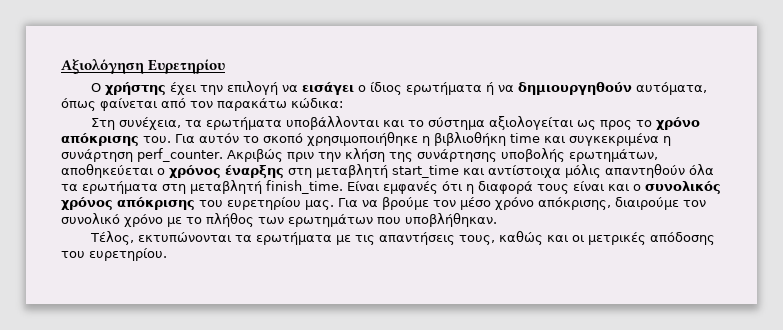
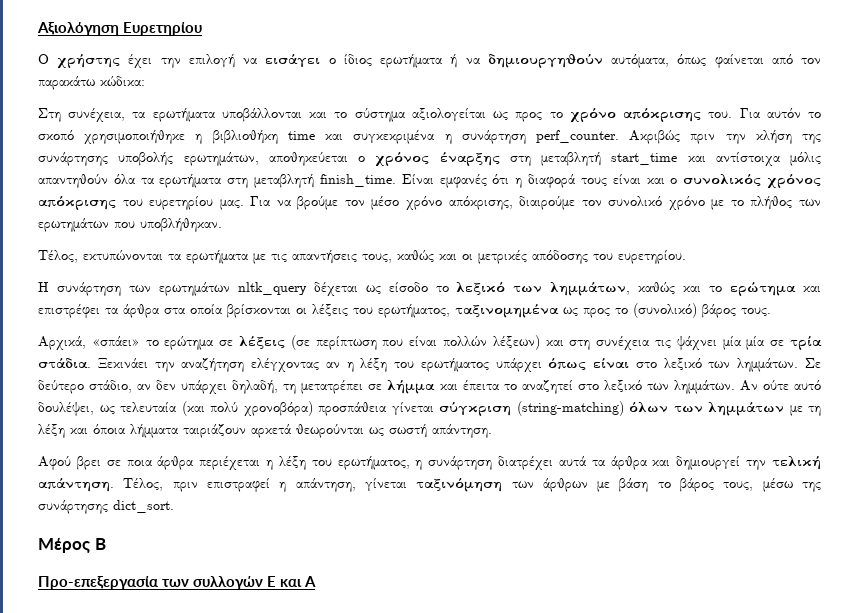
(167, 254) none -> [38,282,821,296] [38,303,771,318] [38,335,822,350] [38,358,821,372] [38,380,821,394] [38,401,821,416] [38,424,492,438] [38,456,822,470] [38,478,821,492] [38,500,174,514] [38,538,106,553] [38,576,317,590] // Η συνάρτηση των ερωτημάτων nltk_query δέχεται ως είσοδο το λεξικό των λημμάτων, καθώς και το ερώτημα και επιστρέφει τα άρθρα στα οποία βρίσκονται οι λέξεις του ερωτήματος, ταξινομημένα ως προς το (συνολικό) βάρος τους. // Αρχικά, «σπάει» το ερώτημα σε λέξεις (σε περίπτωση που είναι πολλών λέξεων) και στη συνέχεια τις ψάχνει μία μία σε τρία στάδια. Ξεκινάει την αναζήτηση ελέγχοντας αν η λέξη του ερωτήματος υπάρχει όπως είναι στο λεξικό των λημμάτων. Σε δεύτερο στάδιο, αν δεν υπάρχει δηλαδή, τη μετατρέπει σε λήμμα και έπειτα το αναζητεί στο λεξικό των λημμάτων. Αν ούτε αυτό δουλέψει, ως τελευταία (και πολύ χρονοβόρα) προσπάθεια γίνεται σύγκριση (string-matching) όλων των λημμάτων με τη λέξη και όποια λήμματα ταιριάζουν αρκετά θεωρούνται ως σωστή απάντηση. // Αφού βρει σε ποια άρθρα περιέχεται η λέξη του ερωτήματος, η συνάρτηση διατρέχει αυτά τα άρθρα και δημιουργεί την τελική απάντηση. Τέλος, πριν επιστραφεί η απάντηση, γίνεται ταξινόμηση των άρθρων με βάση το βάρος τους, μέσω της συνάρτησης dict_sort. // Μέρος Β // Προ-επεξεργασία των συλλογών Ε και Α

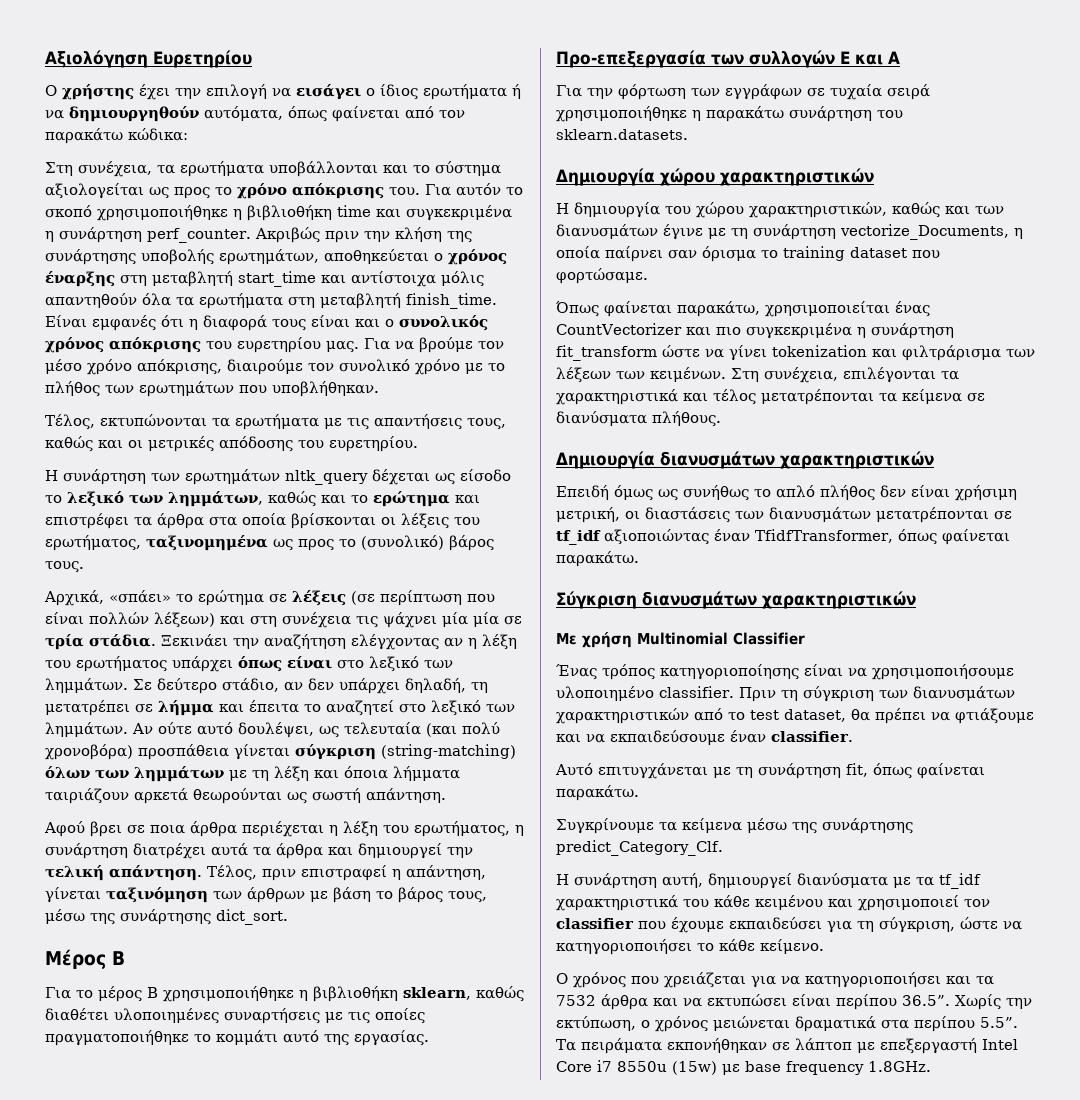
(106, 544) none -> [45,986,524,1002] [45,1008,425,1024] [45,1030,429,1046] // Για το μέρος Β χρησιμοποιήθηκε η βιβλιοθήκη sklearn, καθώς διαθέτει υλοποιημένες συναρτήσεις με τις οποίες πραγματοποιήθηκε το κομμάτι αυτό της εργασίας.
(317, 581) none -> [556,84,930,100] [556,106,903,122] [556,129,688,140] [556,168,874,186] [556,202,1004,218] [556,224,1023,240] [556,246,940,262] [556,268,648,284] [556,301,930,317] [556,323,954,339] [556,345,1035,361] [556,367,959,383] [556,389,985,405] [556,411,721,427] [556,451,934,469] [556,485,1017,501] [556,507,1012,523] [556,529,1010,545] [556,551,639,567] [556,591,916,609] [556,632,805,648] [556,664,1014,680] [556,686,1015,702] [556,708,1034,724] [556,730,853,745] [555,763,985,779] [556,785,639,801] [556,818,913,834] [556,840,723,856] [556,873,981,889] [556,895,990,911] [556,917,1022,933] [556,939,824,955] [556,972,994,988] [556,994,1032,1010] [556,1016,1018,1032] [556,1038,1018,1054] [556,1060,931,1075] // Για την φόρτωση των εγγράφων σε τυχαία σειρά χρησιμοποιήθηκε η παρακάτω συνάρτηση του sklearn.datasets. // Δημιουργία χώρου χαρακτηριστικών // Η δημιουργία του χώρου χαρακτηριστικών, καθώς και των διανυσμάτων έγινε με τη συνάρτηση vectorize_Documents, η οποία παίρνει σαν όρισμα το training dataset που φορτώσαμε. // Όπως φαίνεται παρακάτω, χρησιμοποιείται ένας CountVectorizer και πιο συγκεκριμένα η συνάρτηση fit_transform ώστε να γίνει tokenization και φιλτράρισμα των λέξεων των κειμένων. Στη συνέχεια, επιλέγονται τα χαρακτηριστικά και τέλος μετατρέπονται τα κείμενα σε διανύσματα πλήθους. // Δημιουργία διανυσμάτων χαρακτηριστικών // Επειδή όμως ως συνήθως το απλό πλήθος δεν είναι χρήσιμη μετρική, οι διαστάσεις των διανυσμάτων μετατρέπονται σε tf_idf αξιοποιώντας έναν TfidfTransformer, όπως φαίνεται παρακάτω. // Σύγκριση διανυσμάτων χαρακτηριστικών // Με χρήση Multinomial Classifier // Ένας τρόπος κατηγοριοποίησης είναι να χρησιμοποιήσουμε υλοποιημένο classifier. Πριν τη σύγκριση των διανυσμάτων χαρακτηριστικών από το test dataset, θα πρέπει να φτιάξουμε και να εκπαιδεύσουμε έναν classifier. // Αυτό επιτυγχάνεται με τη συνάρτηση fit, όπως φαίνεται παρακάτω. // Συγκρίνουμε τα κείμενα μέσω της συνάρτησης predict_Category_Clf. // Η συνάρτηση αυτή, δημιουργεί διανύσματα με τα tf_idf χαρακτηριστικά του κάθε κειμένου και χρησιμοποιεί τον classifier που έχουμε εκπαιδεύσει για τη σύγκριση, ώστε να κατηγοριοποιήσει το κάθε κείμενο. // Ο χρόνος που χρειάζεται για να κατηγοριοποιήσει και τα 7532 άρθρα και να εκτυπώσει είναι περίπου 36.5”. Χωρίς την εκτύπωση, ο χρόνος μειώνεται δραματικά στα περίπου 5.5”. Τα πειράματα εκπονήθηκαν σε λάπτοπ με επεξεργαστή Intel Core i7 8550u (15w) με base frequency 1.8GHz.

